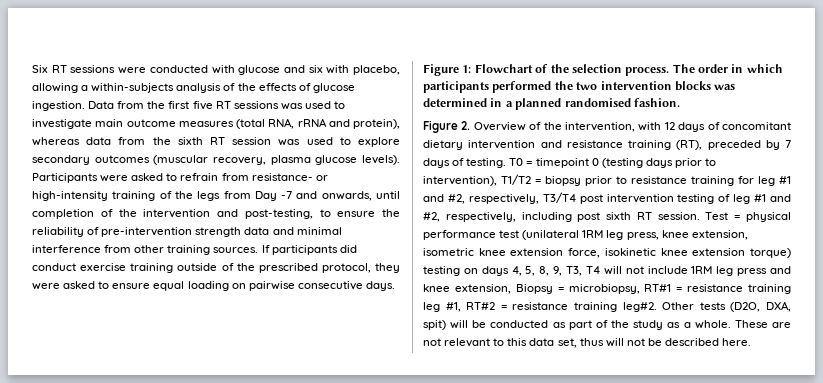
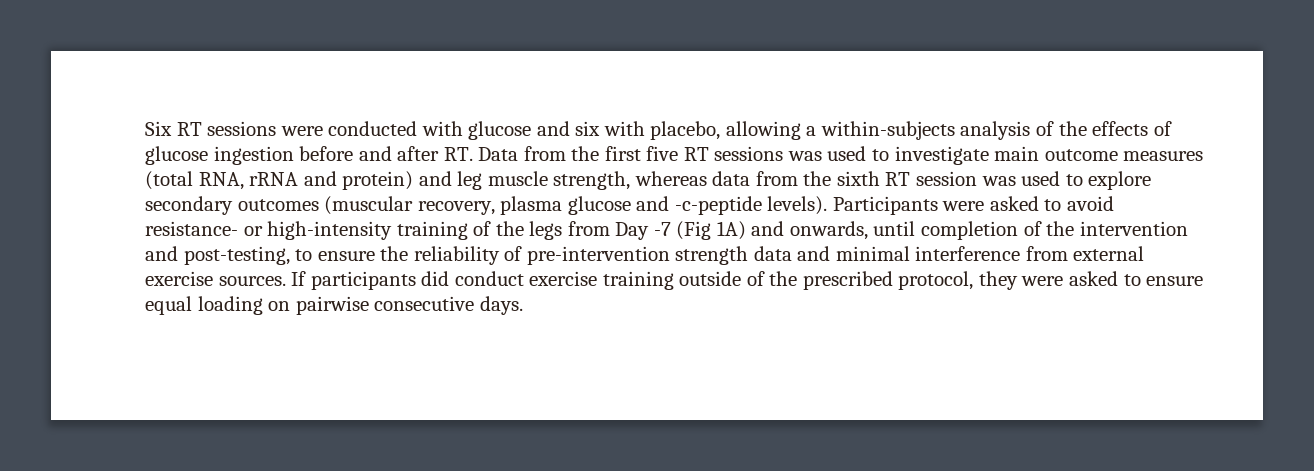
[32,101,85,111] ingestion. -> [213,146,473,165] ingestion before and after RT.
[353,119,400,129] protein), -> [342,171,631,190] protein) and leg muscle strength,
(358, 160) none -> [636,196,762,215] and -c-peptide
[180,173,249,181] refrain from -> [1066,196,1114,211] avoid
(293, 195) none -> [676,221,746,240] (Fig 1A)
[134,245,211,255] other training -> [1073,246,1145,261] [145,271,213,286] external exercise
[423,64,783,76] [423,81,736,93] [423,98,680,110] [423,120,791,133] [423,140,791,150] [423,158,717,168] [423,174,791,186] [423,192,791,204] [423,212,791,222] [423,230,748,240] [423,248,791,258] [423,266,792,276] [423,284,791,294] [423,301,791,312] [423,320,791,330] [423,338,752,348] // Figure 1: Flowchart of the selection process. The order in which participants performed the two intervention blocks was determined in a planned randomised fashion. // Figure 2. Overview of the intervention, with 12 days of concomitant dietary intervention and resistance training (RT), preceded by 7 days of testing. T0 = timepoint 0 (testing days prior to intervention), T1/T2 = biopsy prior to resistance training for leg #1 and #2, respectively, T3/T4 post intervention testing of leg #1 and #2, respectively, including post sixth RT session. Test = physical performance test (unilateral 1RM leg press, knee extension, isometric knee extension force, isokinetic knee extension torque) testing on days 4, 5, 8, 9, T3, T4 will not include 1RM leg press and knee extension, Biopsy = microbiopsy, RT#1 = resistance training leg #1, RT#2 = resistance training leg#2. Other tests (D2O, DXA, spit) will be conducted as part of the study as a whole. These are not relevant to this data set, thus will not be described here. -> (523, 305) none

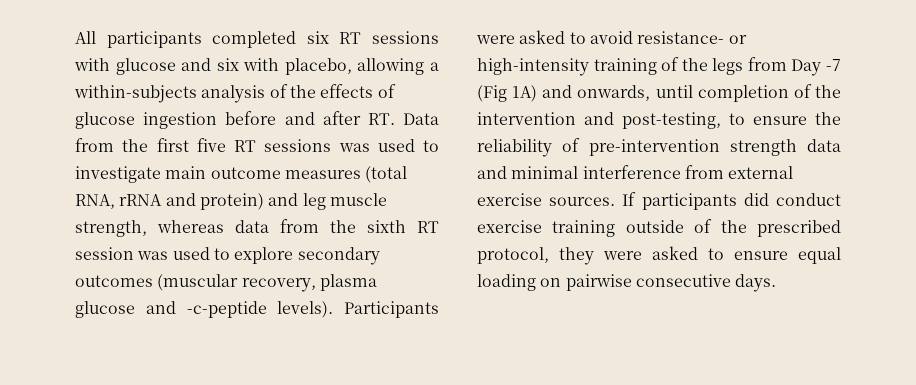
[145,121,418,136] Six RT sessions were conducted -> [75,31,440,48] All participants completed six RT sessions

